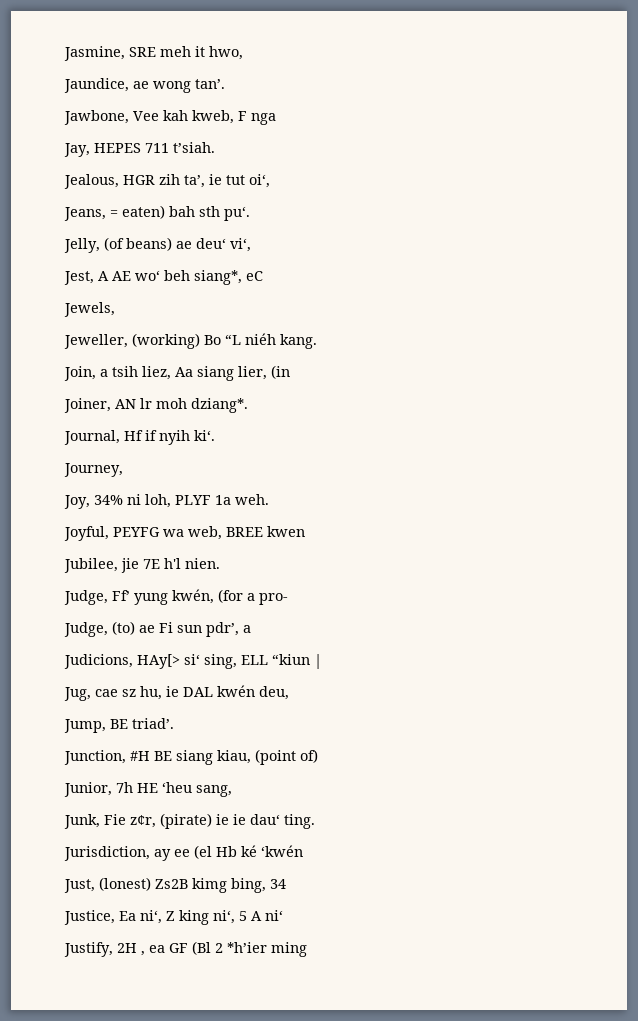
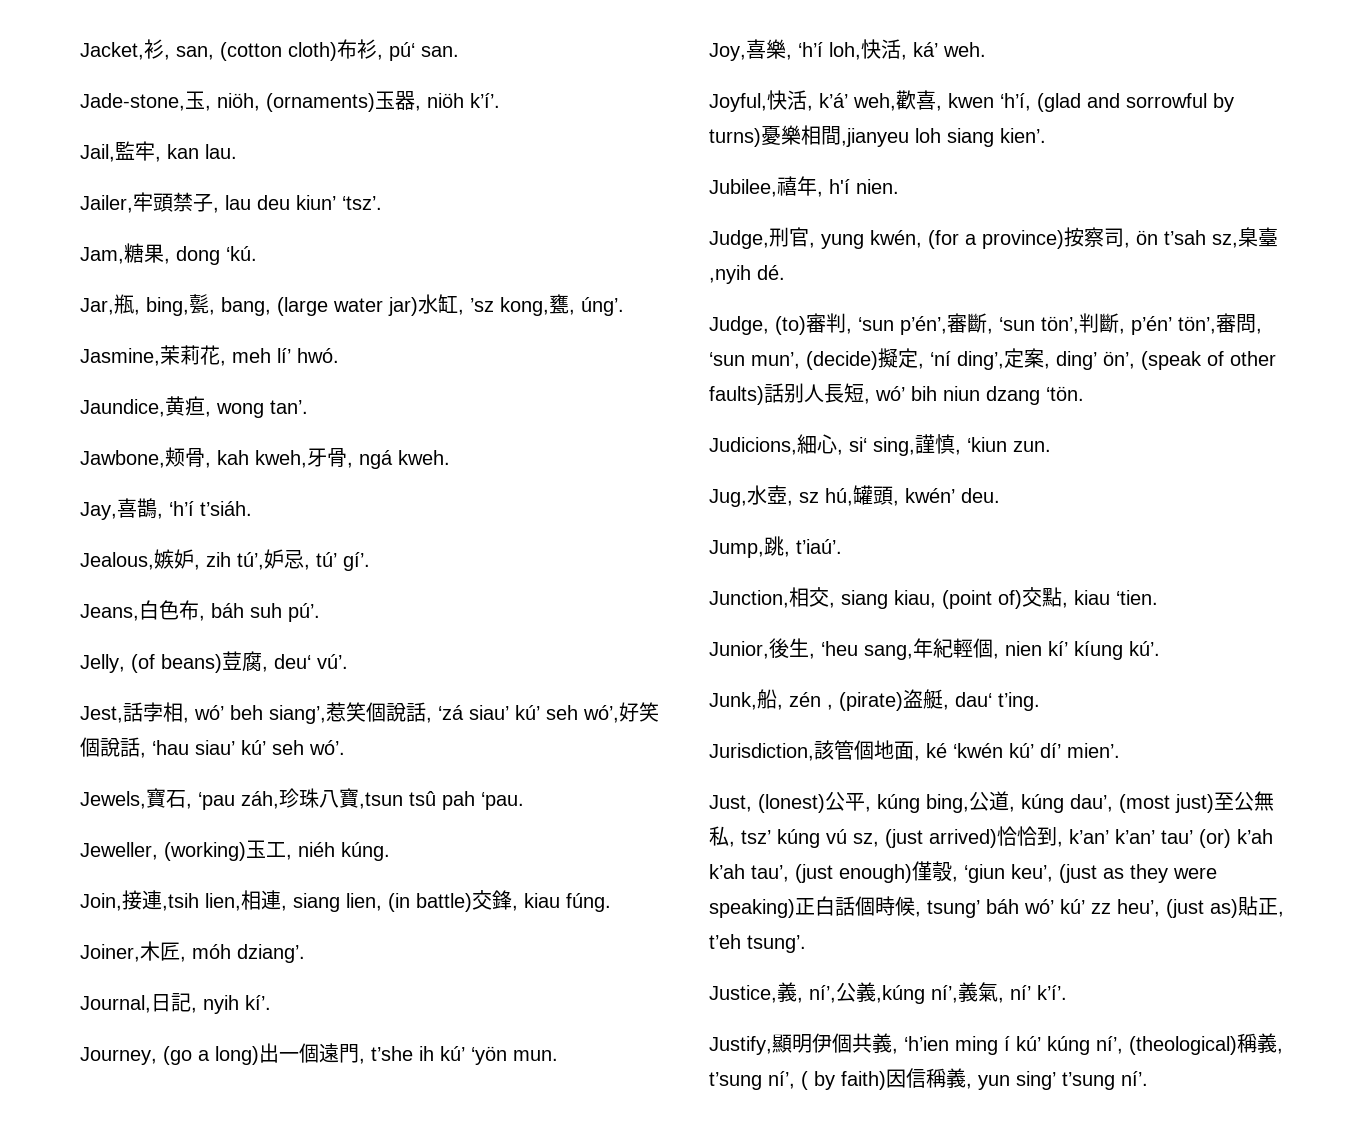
[64,46,243,61] Jasmine, SRE meh it hwo, -> [80,39,459,61] [80,91,500,112] [80,141,237,162] [80,192,382,213] [80,243,257,265] [80,294,624,316] [80,345,339,366] Jacket,衫, san, (cotton cloth)布衫, pú‘ san. // Jade-stone,玉, niöh, (ornaments)玉器, niöh k’í’. // Jail,監牢, kan lau. // Jailer,牢頭禁子, lau deu kiun’ ‘tsz’. // Jam,糖果, dong ‘kú. // Jar,瓶, bing,甏, bang, (large water jar)水缸, ’sz kong,甕, úng’. // Jasmine,茉莉花, meh lí’ hwó.
[133,81,149,89] ae -> [165,396,211,417] 黄疸,
[133,110,276,125] [64,142,215,157] [64,174,270,189] [64,205,250,221] [64,237,251,253] [64,270,263,285] [64,302,115,317] [64,333,317,349] [64,365,290,381] [64,398,248,413] [64,430,215,445] [64,463,123,477] [64,494,269,509] [64,526,305,541] [64,558,181,573] Vee kah kweb, F nga // Jay, HEPES 711 t’siah. // Jealous, HGR zih ta’, ie tut oi‘, // Jeans, = eaten) bah sth pu‘. // Jelly, (of beans) ae deu‘ vi‘, // Jest, A AE wo‘ beh siang*, eC // Jewels, // Jeweller, (working) Bo “L niéh kang. // Join, a tsih liez, Aa siang lier, (in // Joiner, AN lr moh dziang*. // Journal, Hf if nyih ki‘. // Journey, // Joy, 34% ni loh, PLYF 1a weh. // Joyful, PEYFG wa web, BREE kwen // Jubilee, jie 7E h'l -> [165,447,450,469] [80,498,252,520] [80,549,370,571] [80,600,320,622] [80,651,348,673] [80,702,659,724] [80,737,345,758] [80,788,524,810] [80,840,390,861] [80,890,611,912] [80,941,305,963] [80,993,271,1014] [80,1043,558,1065] [709,39,986,61] [709,90,1234,112] [709,125,1046,147] [709,176,850,197] 颊骨, kah kweh,牙骨, ngá kweh. // Jay,喜鵲, ‘h’í t’siáh. // Jealous,嫉妒, zih tú’,妒忌, tú’ gí’. // Jeans,白色布, báh suh pú’. // Jelly, (of beans)荳腐, deu‘ vú’. // Jest,話孛相, wó’ beh siang’,惹笑個說話, ‘zá siau’ kú’ seh wó’,好笑個說話, ‘hau siau’ kú’ seh wó’. // Jewels,寶石, ‘pau záh,珍珠八寶,tsun tsû pah ‘pau. // Jeweller, (working)玉工, niéh kúng. // Join,接連,tsih lien,相連, siang lien, (in battle)交鋒, kiau fúng. // Joiner,木匠, móh dziang’. // Journal,日記, nyih kí’. // Journey, (go a long)出一個遠門, t’she ih kú’ ‘yön mun. // Joy,喜樂, ‘h’í loh,快活, ká’ weh. // Joyful,快活, k’á’ weh,歡喜, kwen ‘h’í, (glad and sorrowful by turns)憂樂相間,jianyeu loh siang kien’. // Jubilee,禧年, h'í
[112,590,130,601] Ff’ -> [769,227,815,248] 刑官,
[259,593,288,605] [64,621,251,637] [64,654,322,669] [64,685,289,701] pro- // Judge, (to) ae Fi sun pdr’, a // Judicions, HAy[> si‘ sing, ELL “kiun | // Jug, cae sz hu, ie DAL kwén deu, -> [982,227,1278,249] [709,265,785,284] [709,313,1262,335] [709,348,1276,370] [709,383,1084,405] [709,434,1051,456] [709,485,1000,507] province)按察司, ön t’sah sz,臬臺,nyih dé. // Judge, (to)審判, ‘sun p’én’,審斷, ‘sun tön’,判斷, p’én’ tön’,審問, ‘sun mun’, (decide)擬定, ‘ní ding’,定案, ding’ ön’, (speak of other faults)話别人長短, wó’ bih niun dzang ‘tön. // Judicions,細心, si‘ sing,謹慎, ‘kiun zun. // Jug,水壺, sz hú,罐頭, kwén’ deu.
[110,718,174,729] BE triad’. -> [764,536,842,557] 跳, t’iaú’.
[130,751,172,761] #H BE -> [789,587,835,608] 相交,
(318, 756) none -> [1022,587,1158,608] 交點, kiau ‘tien.
[116,782,158,793] 7h HE -> [769,638,815,659] 後生,
[64,813,315,829] [64,845,237,861] // Junk, Fie z¢r, (pirate) ie ie dau‘ ting. // Jurisdiction, ay ee (el Hb -> [913,638,1160,660] [709,689,1040,711] [709,740,920,761] 年紀輕個, nien kí’ kíung kú’. // Junk,船, zén , (pirate)盗艇, dau‘ t’ing. // Jurisdiction,該管個地面,
(303, 851) none -> [1009,743,1120,758] kú’ dí’ mien’.
[155,878,286,893] [64,910,283,925] [64,941,307,957] Zs2B kimg bing, 34 // Justice, Ea ni‘, Z king ni‘, 5 A ni‘ // Justify, 2H , ea GF (Bl 2 *h’ier ming -> [825,791,1274,813] [709,826,1273,848] [709,861,1217,883] [709,896,1284,918] [709,934,806,953] [709,982,1067,1004] [709,1033,1283,1055] [709,1068,1148,1090] 公平, kúng bing,公道, kúng dau’, (most just)至公無私, tsz’ kúng vú sz, (just arrived)恰恰到, k’an’ k’an’ tau’ (or) k’ah k’ah tau’, (just enough)僅彀, ‘giun keu’, (just as they were speaking)正白話個時候, tsung’ báh wó’ kú’ zz heu’, (just as)貼正, t’eh tsung’. // Justice,義, ní’,公義,kúng ní’,義氣, ní’ k’í’. // Justify,顯明伊個共義, ‘h’ien ming í kú’ kúng ní’, (theological)稱義, t’sung ní’, ( by faith)因信稱義, yun sing’ t’sung ní’.

